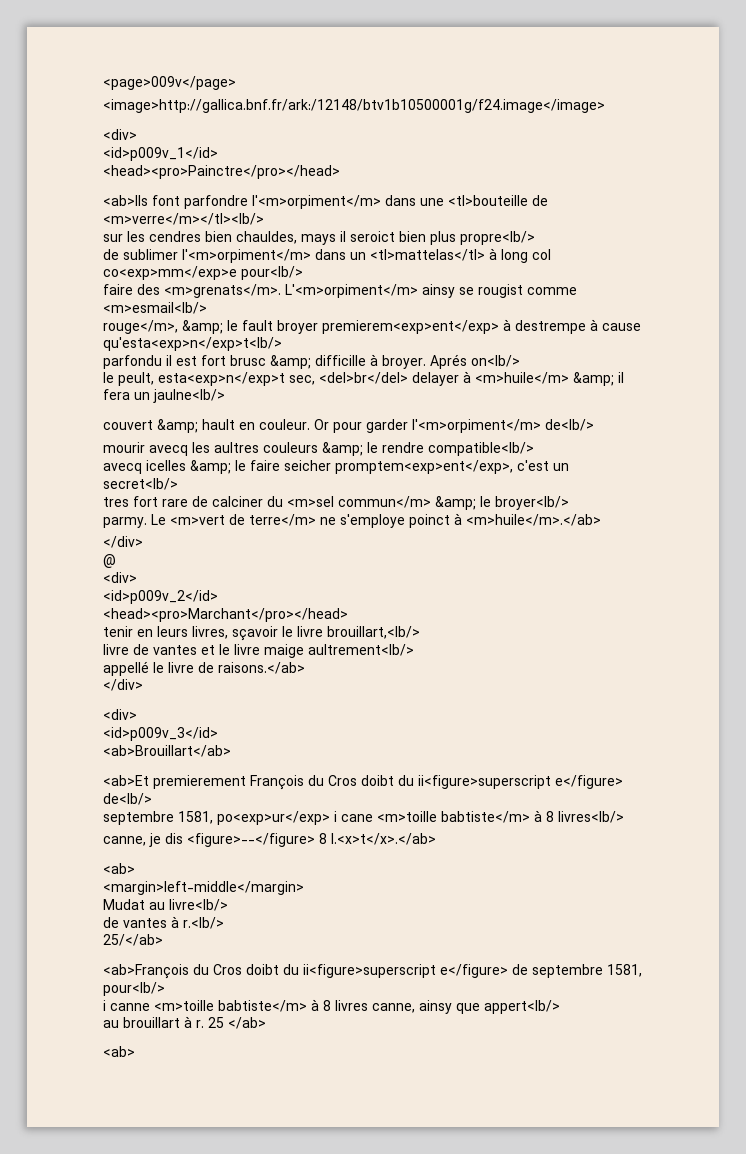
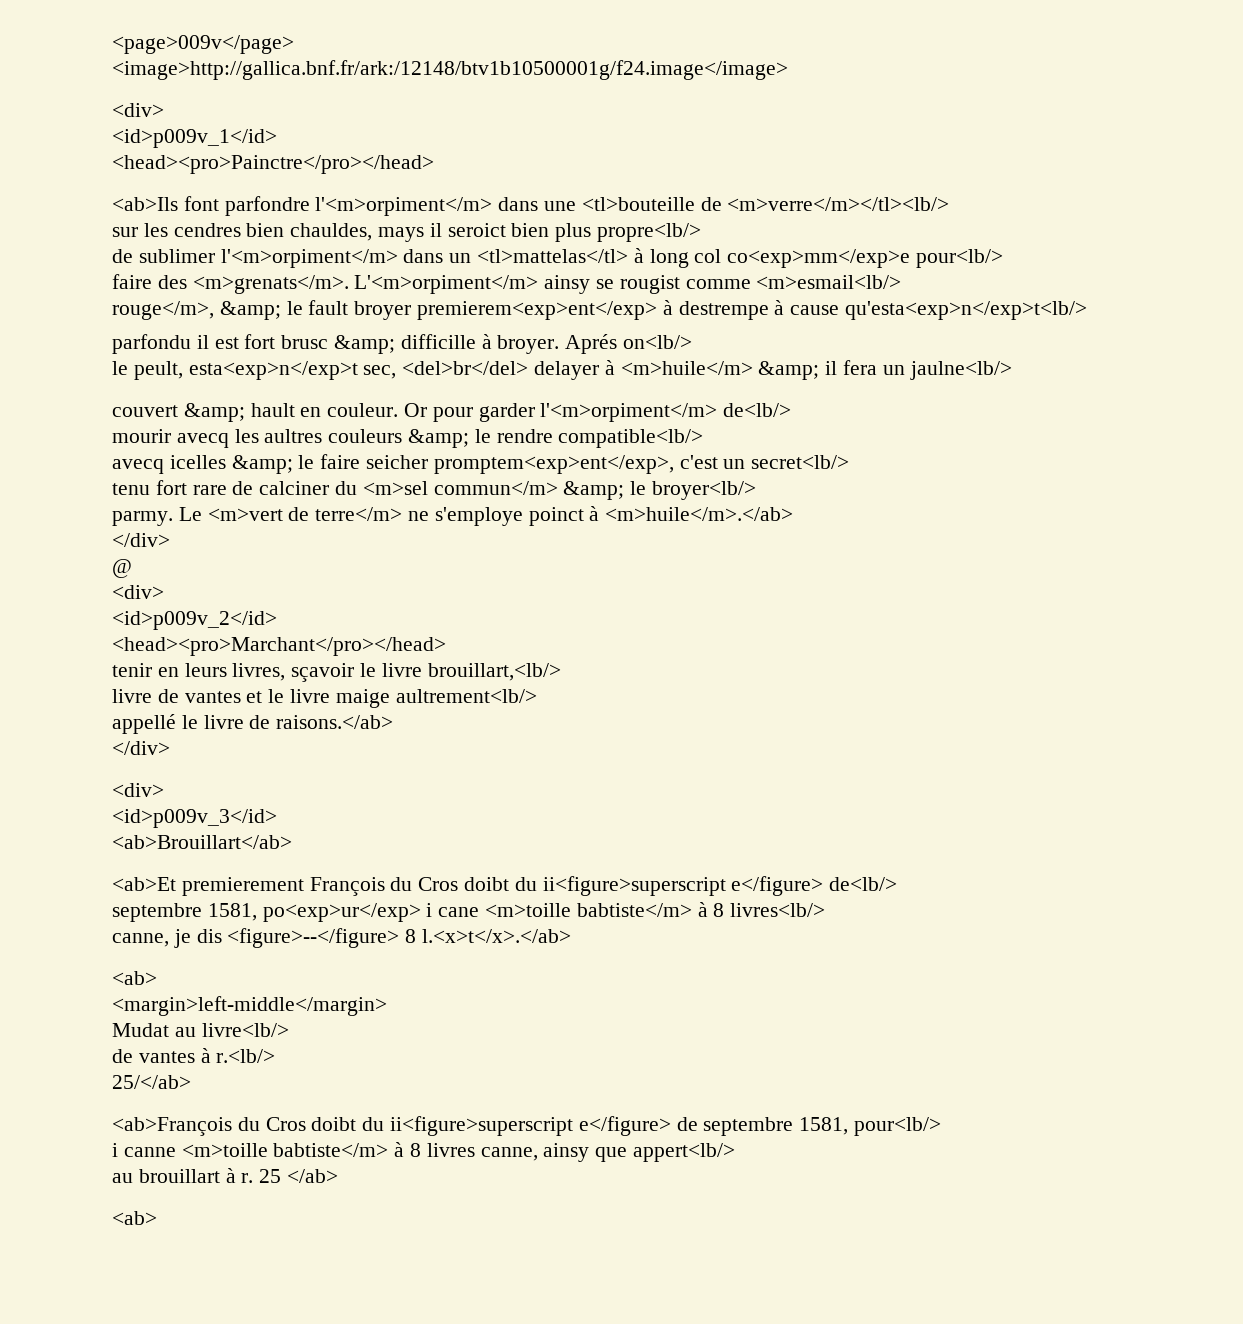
[103,497,129,507] tres -> [112,483,150,495] tenu

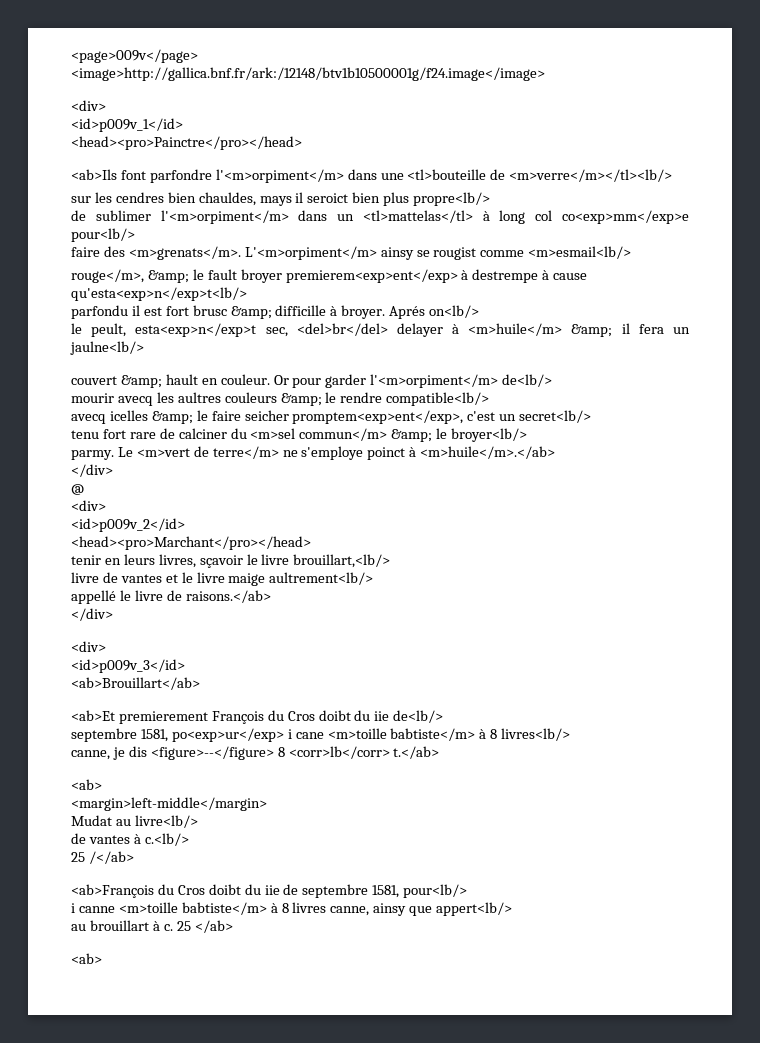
[542,876,824,896] ii<figure>superscript e</figure> -> [374,711,390,721] iie
[422,929,572,943] l.<x>t</x>.</ab> -> [288,746,440,759] <corr>lb</corr> t.</ab>
[216,1049,276,1063] [112,1075,191,1089] r.<lb/> // 25/</ab> -> [144,833,189,846] [71,851,134,864] c.<lb/> // 25 /</ab>
[390,1116,671,1136] ii<figure>superscript e</figure> -> [264,885,280,895] iie
[241,1173,254,1183] r. -> [163,924,173,931] c.

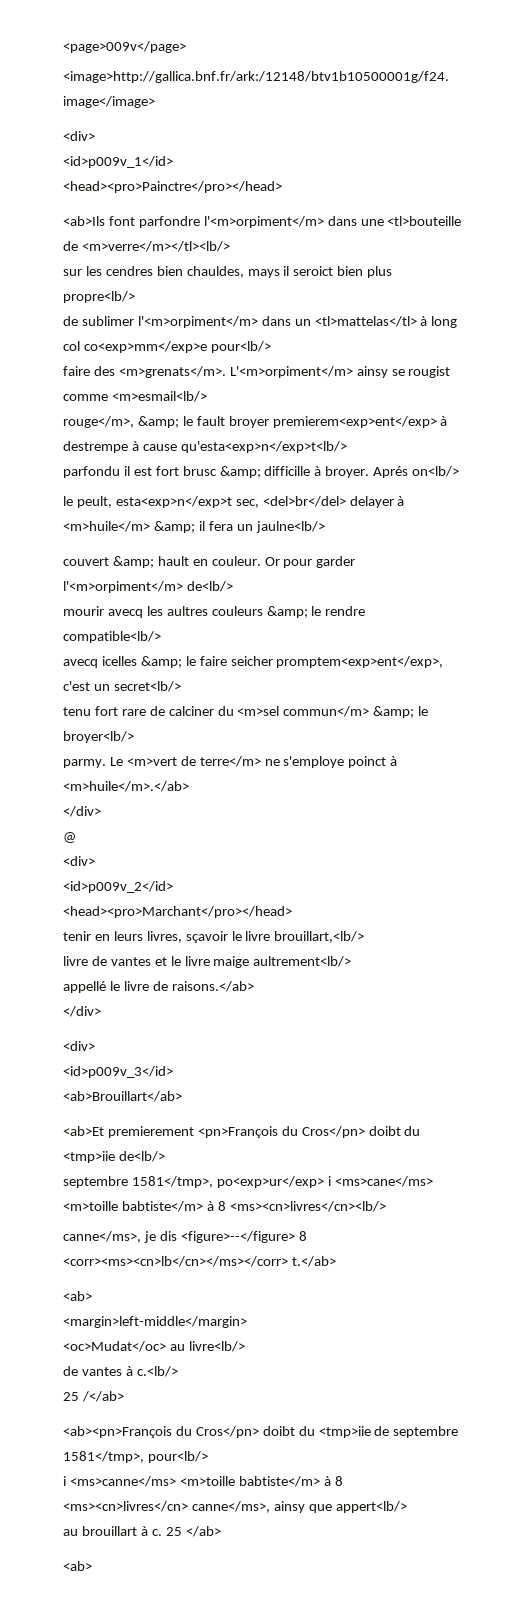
[211,710,390,724] François du Cros doibt du iie -> [197,1126,421,1138] [63,1151,115,1163] <pn>François du Cros</pn> doibt du <tmp>iie
[140,729,168,742] 1581, -> [131,1176,213,1188] 1581</tmp>,
[295,728,571,741] [71,750,110,760] cane <m>toille babtiste</m> à 8 livres<lb/> // canne, -> [334,1176,433,1187] [63,1201,386,1212] [63,1231,141,1243] <ms>cane</ms> <m>toille babtiste</m> à 8 <ms><cn>livres</cn><lb/> // canne</ms>,
[288,746,390,759] <corr>lb</corr> -> [63,1256,288,1267] <corr><ms><cn>lb</cn></ms></corr>
[71,815,112,826] Mudat -> [63,1341,166,1352] <oc>Mudat</oc>
[71,884,280,898] <ab>François du Cros doibt du iie -> [63,1426,371,1438] <ab><pn>François du Cros</pn> doibt du <tmp>iie
[372,885,400,898] 1581, -> [63,1451,144,1463] 1581</tmp>,
[78,902,370,916] canne <m>toille babtiste</m> à 8 livres canne, -> [69,1476,343,1487] [63,1501,270,1513] <ms>canne</ms> <m>toille babtiste</m> à 8 <ms><cn>livres</cn> canne</ms>,

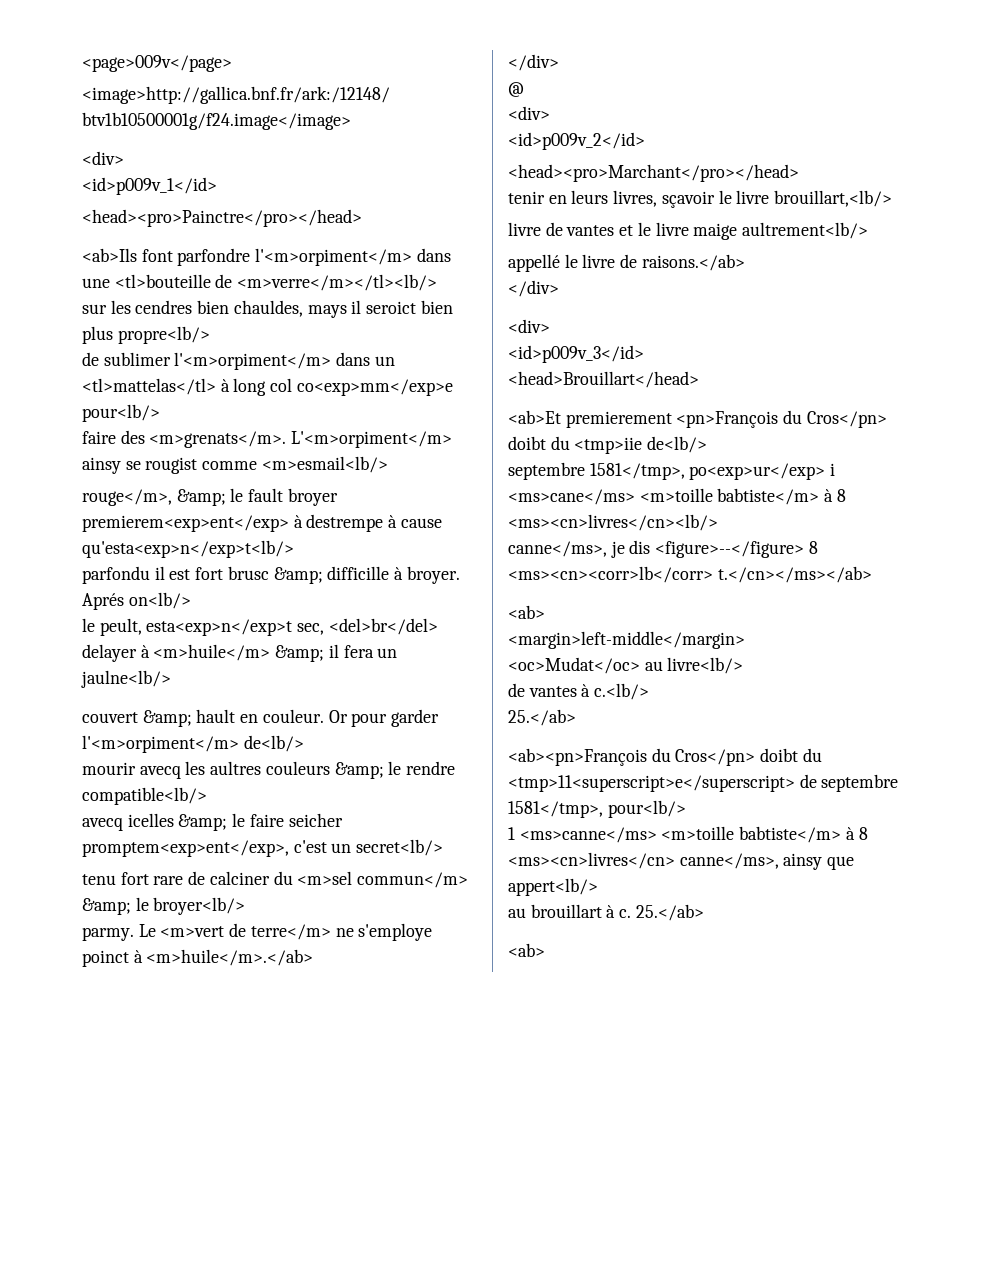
[63,1091,182,1102] <ab>Brouillart</ab> -> [508,371,699,388] <head>Brouillart</head>
[63,1256,336,1267] <corr><ms><cn>lb</cn></ms></corr> t.</ab> -> [508,566,872,583] <ms><cn><corr>lb</corr> t.</cn></ms></ab>
[63,1391,124,1402] 25 /</ab> -> [508,709,576,726] 25.</ab>
[318,1426,371,1438] <tmp>iie -> [508,775,795,792] <tmp>11<superscript>e</superscript>
[63,1476,66,1486] i -> [508,827,515,840] 1
[165,1526,221,1537] 25 </ab> -> [635,904,704,921] 25.</ab>

